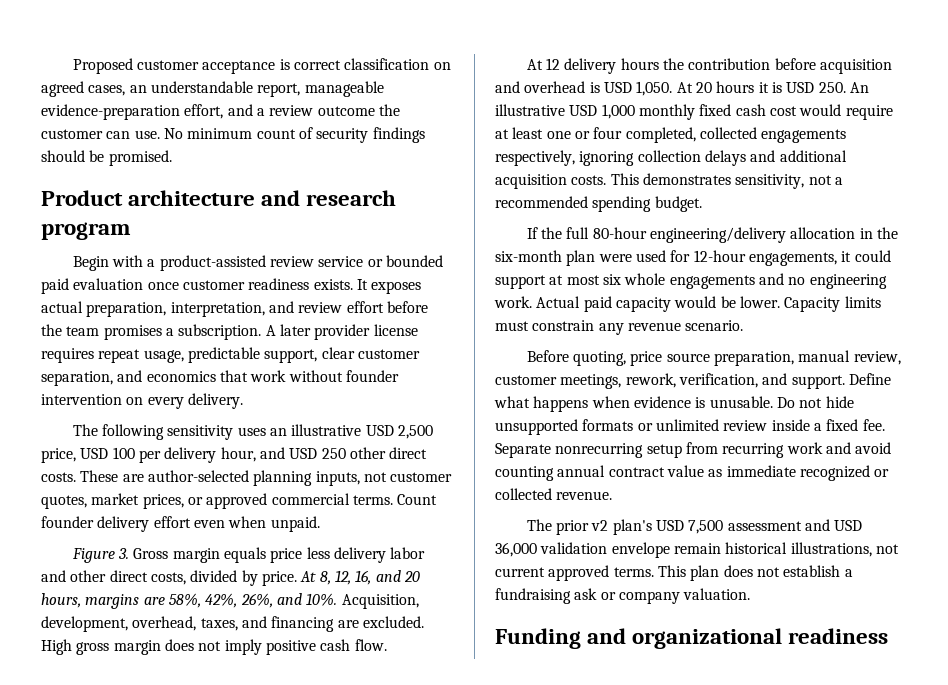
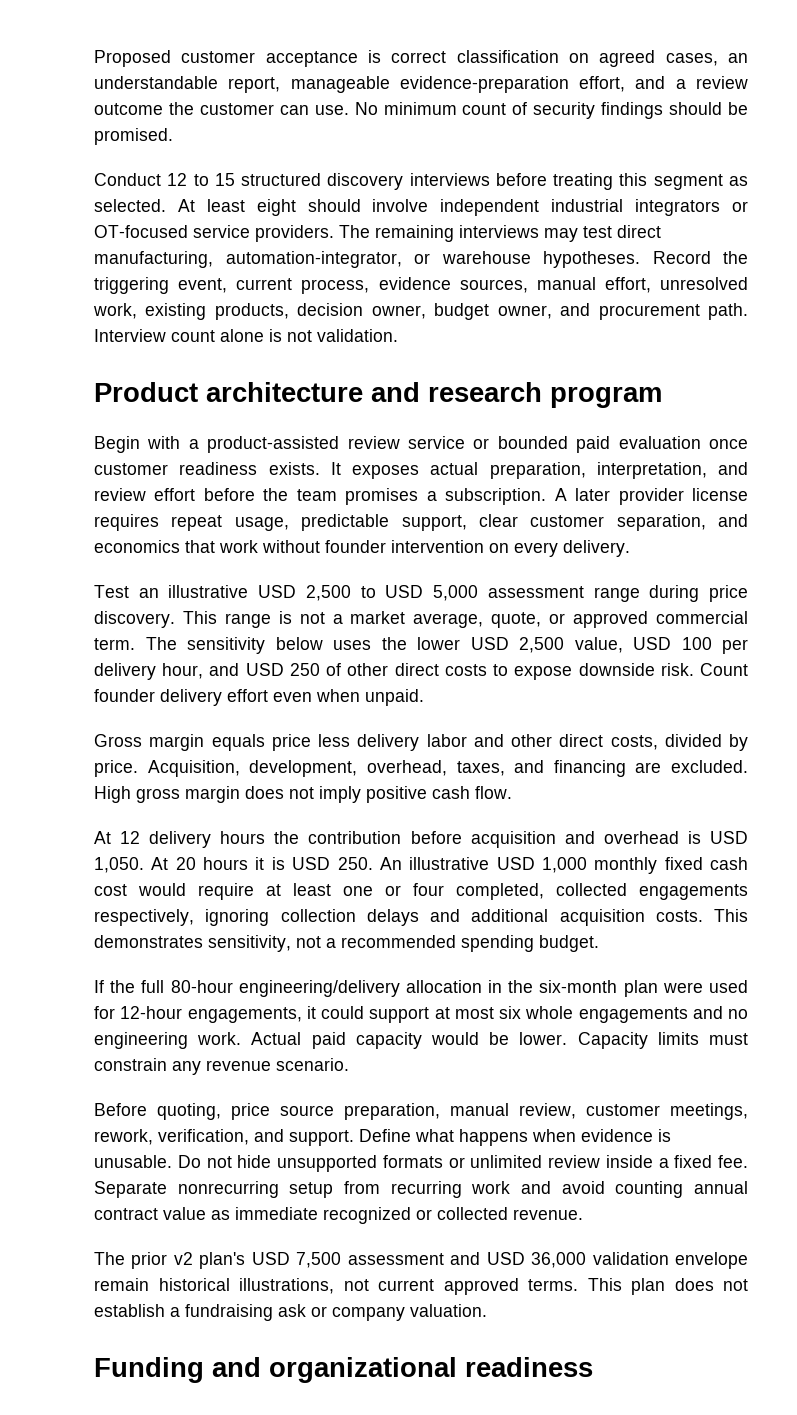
(172, 158) none -> [94,173,748,190] [94,199,749,216] [94,225,661,242] [94,251,748,268] [94,277,748,294] [93,303,749,320] [94,329,398,342] // Conduct 12 to 15 structured discovery interviews before treating this segment as selected. At least eight should involve independent industrial integrators or OT-focused service providers. The remaining interviews may test direct manufacturing, automation-integrator, or warehouse hypotheses. Record the triggering event, current process, evidence sources, manual effort, unresolved work, existing products, decision owner, budget owner, and procurement path. Interview count alone is not validation.
[72,424,434,440] [41,448,76,463] The following sensitivity uses an illustrative USD 2,500 price, -> [94,585,749,602] [94,611,749,628] [94,637,623,654] Test an illustrative USD 2,500 to USD 5,000 assessment range during price discovery. This range is not a market average, quote, or approved commercial term. The sensitivity below uses the lower USD 2,500 value,
[349,447,428,459] [41,470,453,486] [41,493,393,509] other direct costs. These are author-selected planning inputs, not customer quotes, market prices, or approved commercial terms. -> [326,663,694,680] of other direct costs to expose downside risk.
[71,548,130,563] Figure 3. -> (424, 697) none
[300,570,420,585] [41,593,338,609] At 8, 12, 16, and 20 hours, margins are 58%, 42%, 26%, and 10%. -> (138, 768) none

